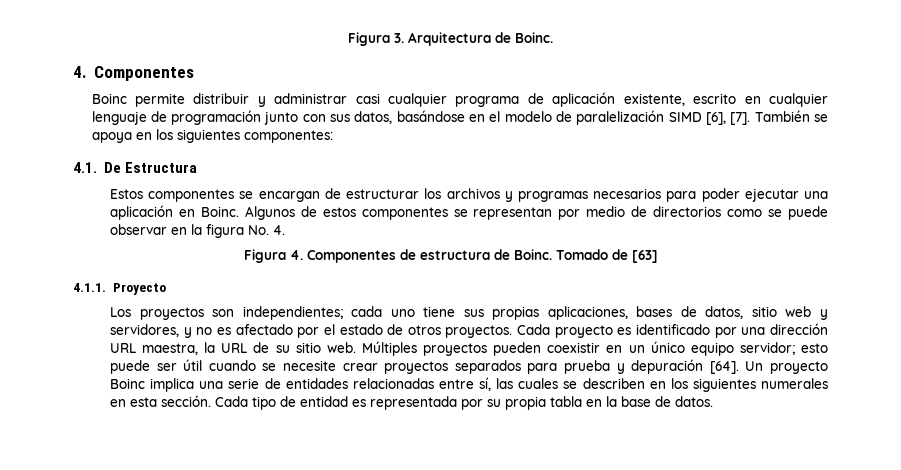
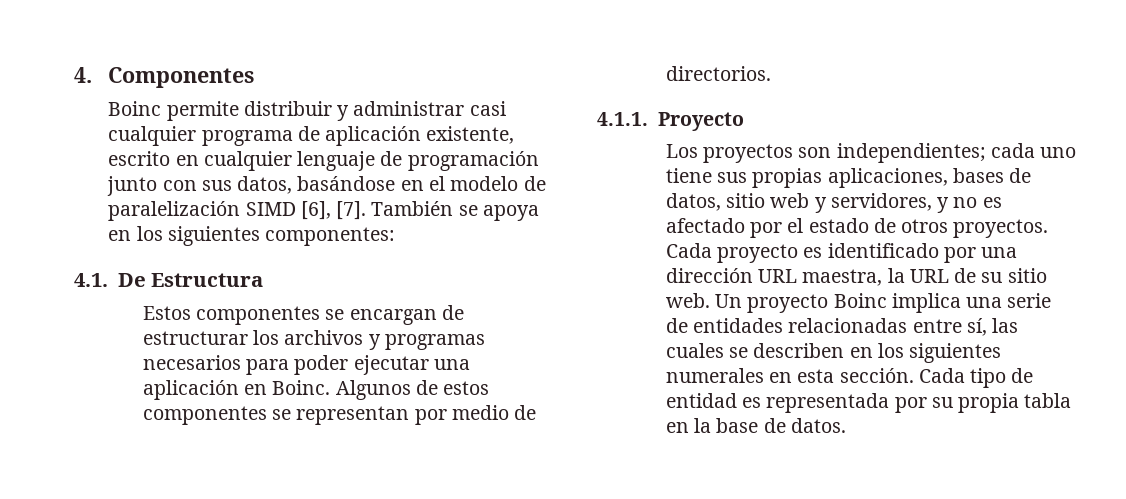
[348,32,553,46] Figura 3. Arquitectura de Boinc. // -> (74, 75) none
[653,206,828,220] [110,224,286,238] [243,249,658,263] directorios como se puede observar en la figura No. 4. // Figura 4. Componentes de estructura de Boinc. Tomado de [63] -> [665,66,771,81] directorios.
[361,341,829,356] [110,359,739,374] Múltiples proyectos pueden coexistir en un único equipo servidor; esto puede ser útil cuando se necesite crear proyectos separados para prueba y depuración [64]. -> (710, 300) none

